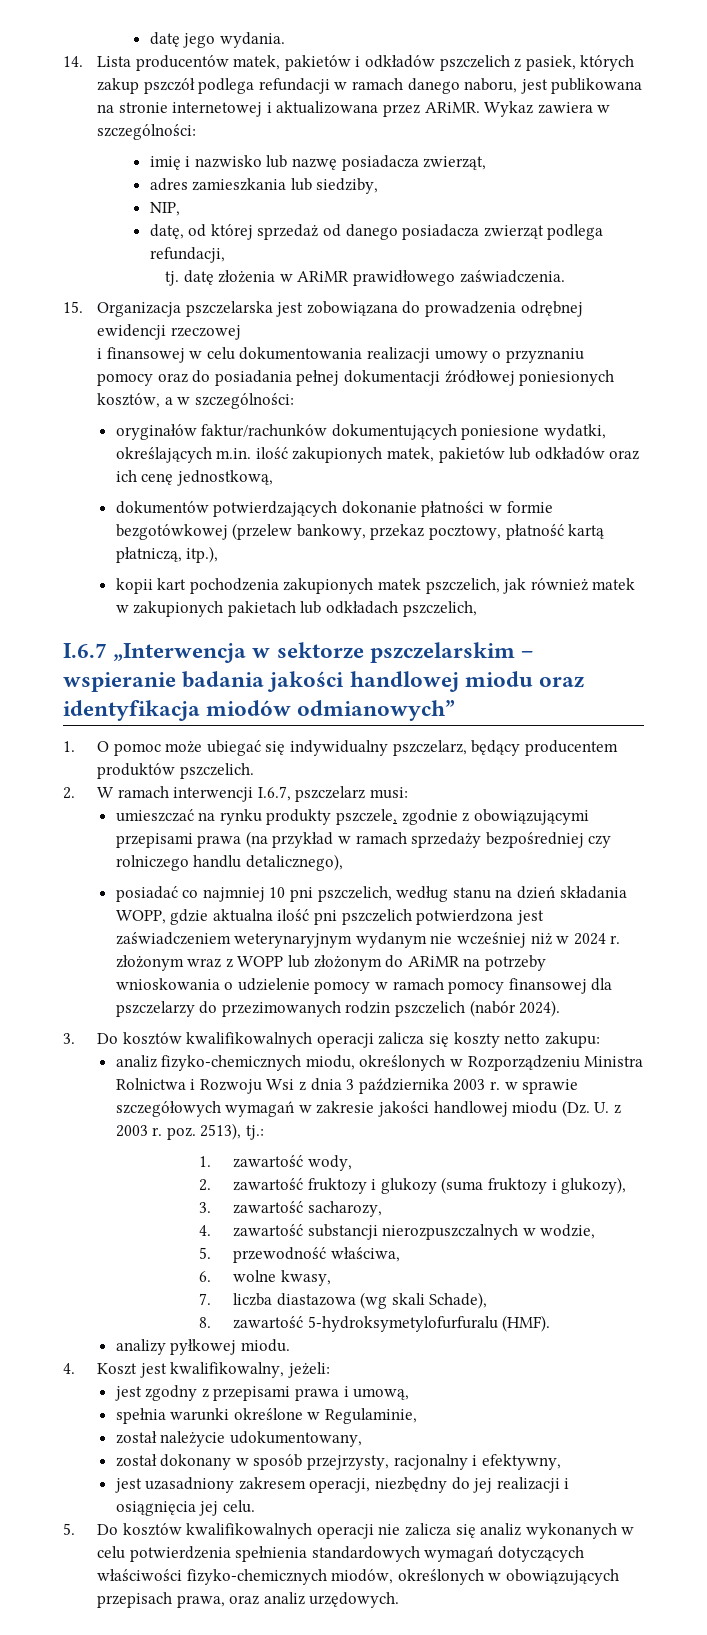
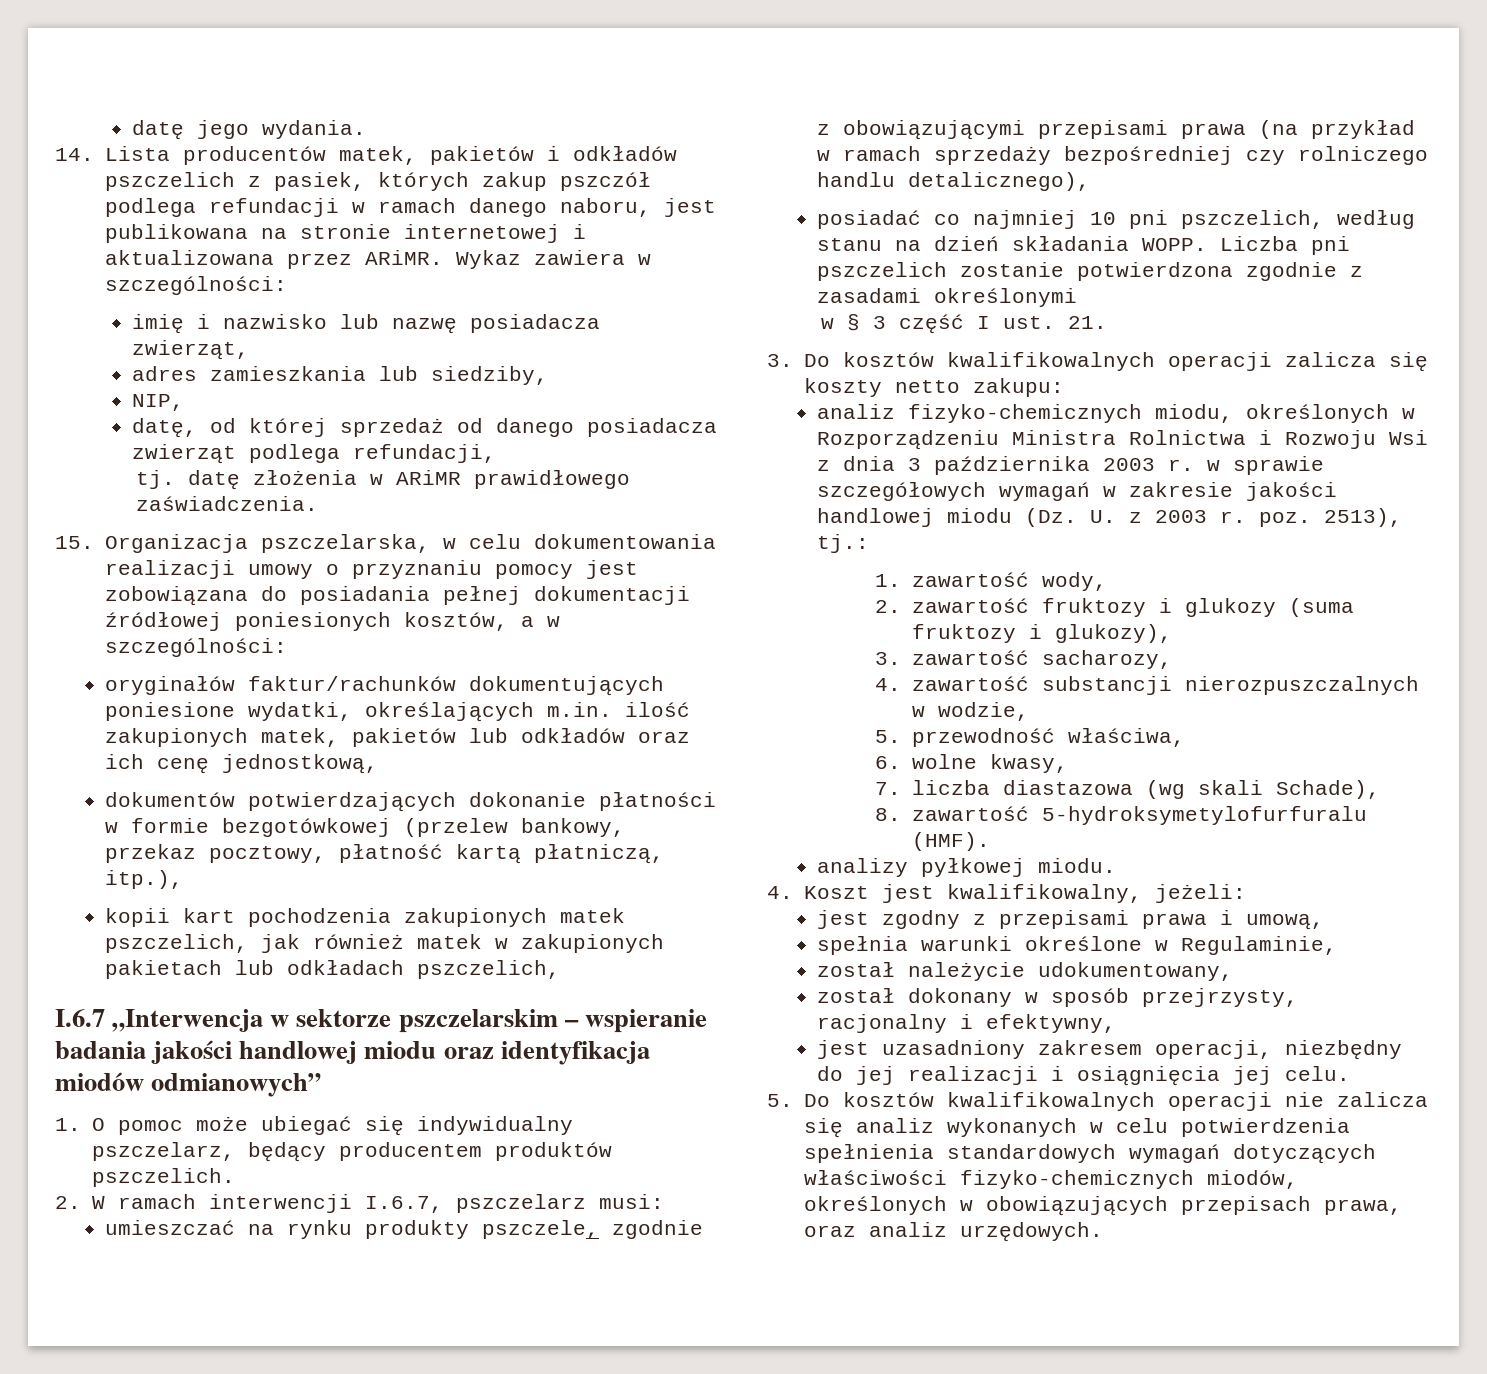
[185,301,583,317] [96,324,241,340] [96,347,185,363] pszczelarska jest zobowiązana do prowadzenia odrębnej ewidencji rzeczowej // i finansowej -> [260,534,430,553] pszczelarska,
[157,373,188,383] oraz -> [585,560,638,579] [104,586,248,606] jest zobowiązana
[115,909,544,925] [115,932,621,948] [115,955,547,971] [115,978,613,994] [115,1000,561,1017] WOPP, gdzie aktualna ilość pni pszczelich potwierdzona jest zaświadczeniem weterynaryjnym wydanym nie wcześniej niż w 2024 r. złożonym wraz z WOPP lub złożonym do ARiMR na potrzeby wnioskowania o udzielenie pomocy w ramach pomocy finansowej dla pszczelarzy do przezimowanych rodzin pszczelich (nabór 2024). -> [1142,236,1351,255] [817,262,1364,281] [817,288,1078,307] [821,314,1108,334] WOPP. Liczba pni pszczelich zostanie potwierdzona zgodnie z zasadami określonymi // w § 3 część I ust. 21.

